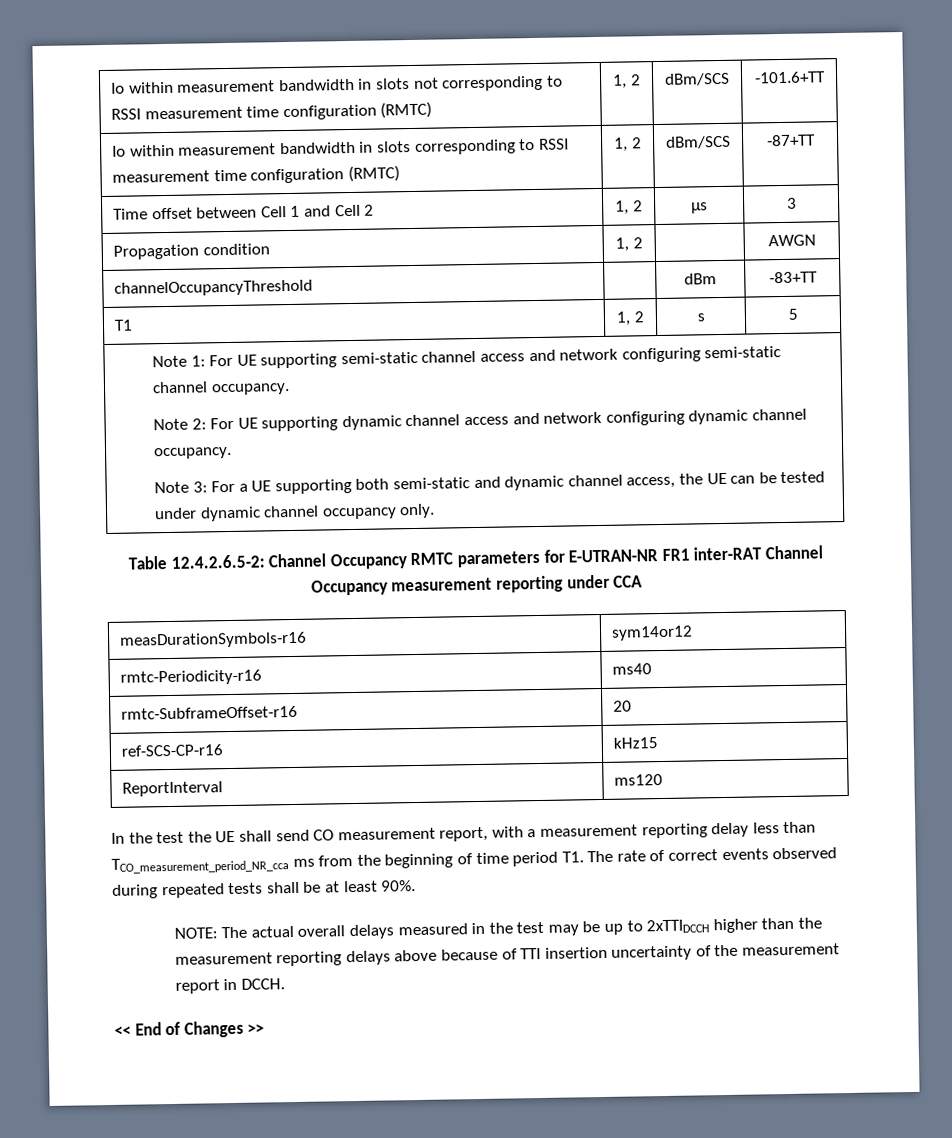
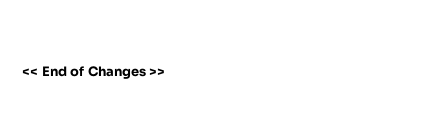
[111,75,563,94] [111,101,433,121] [612,74,641,89] [664,72,730,86] [753,71,826,84] [112,138,569,157] [112,165,400,184] [614,137,642,152] [666,135,731,149] [765,134,816,147] [113,204,375,220] [615,200,643,215] [691,202,708,214] [786,197,797,209] [113,243,270,260] [615,237,643,252] [767,234,816,247] [114,279,314,297] [684,273,717,285] [768,271,818,284] [114,319,134,331] [616,311,645,326] [696,313,706,322] [787,308,798,320] [151,346,782,369] [151,381,290,396] [152,408,808,432] [152,446,232,460] [153,471,826,495] [153,503,436,522] [128,545,823,570] [310,574,644,596] [120,631,308,649] [611,625,694,641] [120,669,263,686] [612,663,653,675] [121,705,299,720] [613,700,633,712] [121,744,224,757] [613,737,659,749] [122,781,224,797] [614,773,664,786] [111,821,817,844] [111,847,838,874] [112,880,417,899] [173,917,823,940] [174,943,841,967] [174,978,285,994] Io within measurement bandwidth in slots not corresponding to RSSI measurement time configuration (RMTC) | 1, 2 | dBm/SCS | -101.6+TT // Io within measurement bandwidth in slots corresponding to RSSI measurement time configuration (RMTC) | 1, 2 | dBm/SCS | -87+TT // Time offset between Cell 1 and Cell 2 | 1, 2 | μs | 3 // Propagation condition | 1, 2 | | AWGN // channelOccupancyThreshold | | dBm | -83+TT // T1 | 1, 2 | s | 5 // Note 1: For UE supporting semi-static channel access and network configuring semi-static channel occupancy. // Note 2: For UE supporting dynamic channel access and network configuring dynamic channel occupancy. // Note 3: For a UE supporting both semi-static and dynamic channel access, the UE can be tested under dynamic channel occupancy only. // Table 12.4.2.6.5-2: Channel Occupancy RMTC parameters for E-UTRAN-NR FR1 inter-RAT Channel Occupancy measurement reporting under CCA // measDurationSymbols-r16 | sym14or12 // rmtc-Periodicity-r16 | ms40 // rmtc-SubframeOffset-r16 | 20 // ref-SCS-CP-r16 | kHz15 // ReportInterval | ms120 // In the test the UE shall send CO measurement report, with a measurement reporting delay less than TCO_measurement_period_NR_cca ms from the beginning of time period T1. The rate of correct events observed during repeated tests shall be at least 90%. // NOTE: The actual overall delays measured in the test may be up to 2xTTIDCCH higher than the measurement reporting delays above because of TTI insertion uncertainty of the measurement report in DCCH. // -> (22, 72) none

